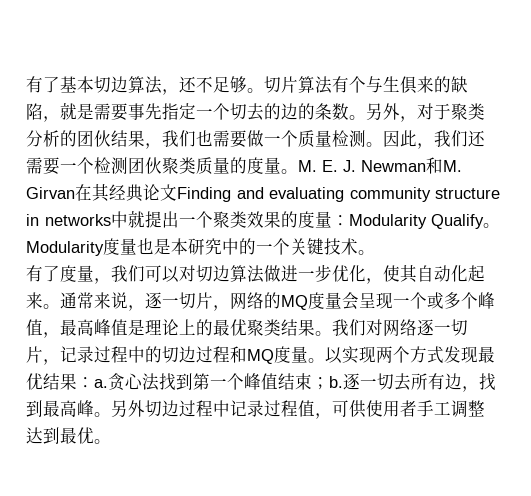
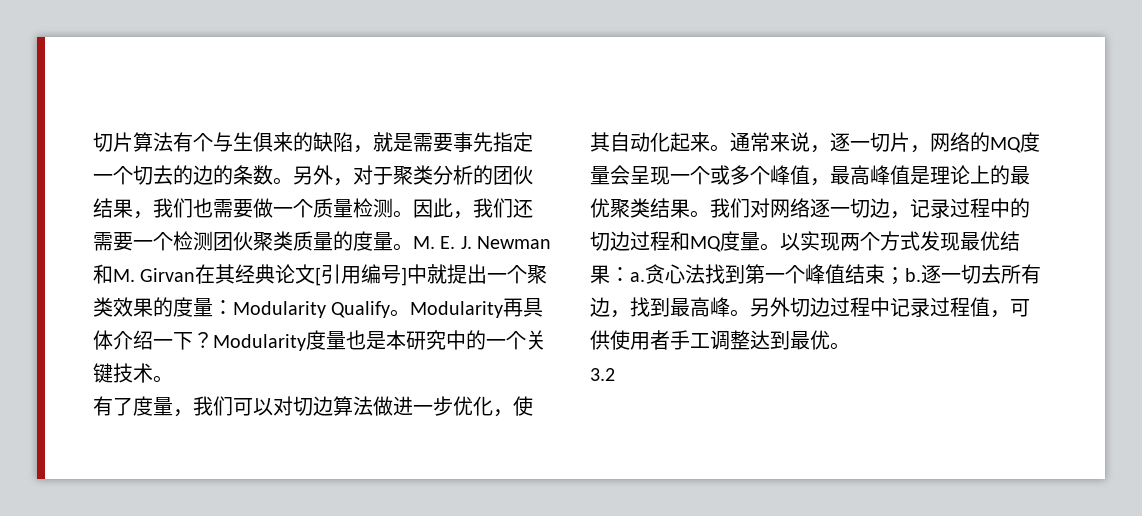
[26,76,264,95] 有了基本切边算法，还不足够。 -> (93, 142) none
[177,187,500,202] [26,214,111,226] Finding and evaluating community structure in networks -> [315,264,408,286] [引用编号]
(104, 248) none -> [503,298,544,317] [93,330,306,351] 再具体介绍一下？Modularity
[26,346,43,363] 片 -> [870,198,890,218] 边
(111, 441) none -> [590,368,615,381] // 3.2

